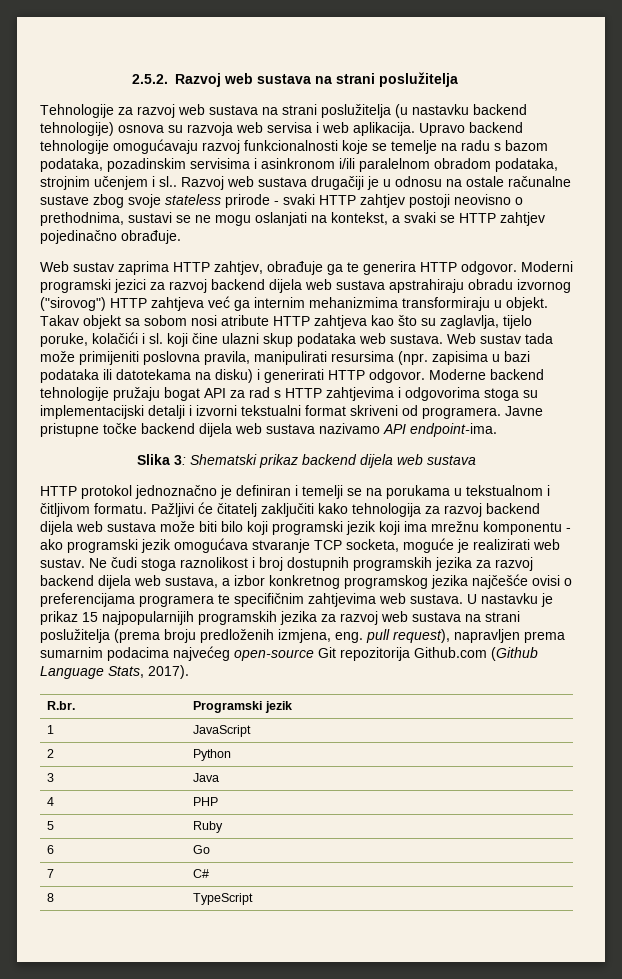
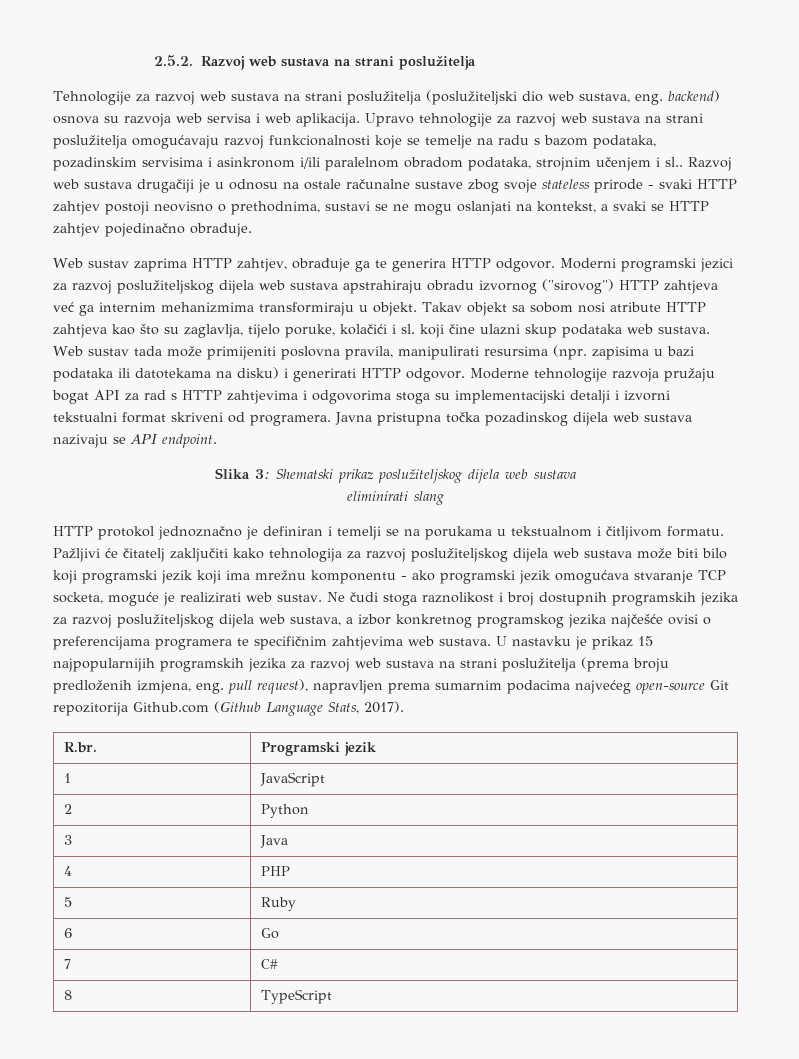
[395,104,527,118] [40,122,114,136] (u nastavku backend tehnologije) -> [425,90,720,105] (poslužiteljski dio web sustava, eng. backend)
[469,122,523,133] [40,140,109,154] backend tehnologije -> [419,113,703,127] [53,135,127,149] tehnologije za razvoj web sustava na strani poslužitelja
[211,279,265,290] backend -> [117,280,214,294] poslužiteljskog
[490,369,544,380] [40,387,109,401] backend tehnologije -> [534,368,659,382] tehnologije razvoja
[505,406,543,416] [40,423,497,437] Javne pristupne točke backend dijela web sustava nazivamo API endpoint-ima. -> [335,412,692,426] [53,434,217,448] Javna pristupna točka pozadinskog dijela web sustava nazivaju se API endpoint.
[302,454,476,468] backend dijela web sustava -> [378,469,576,483] [347,491,444,505] poslužiteljskog dijela web sustava // eliminirati slang
[486,503,540,514] backend -> [411,548,508,562] poslužiteljskog
[40,575,94,586] backend -> [117,614,214,628] poslužiteljskog

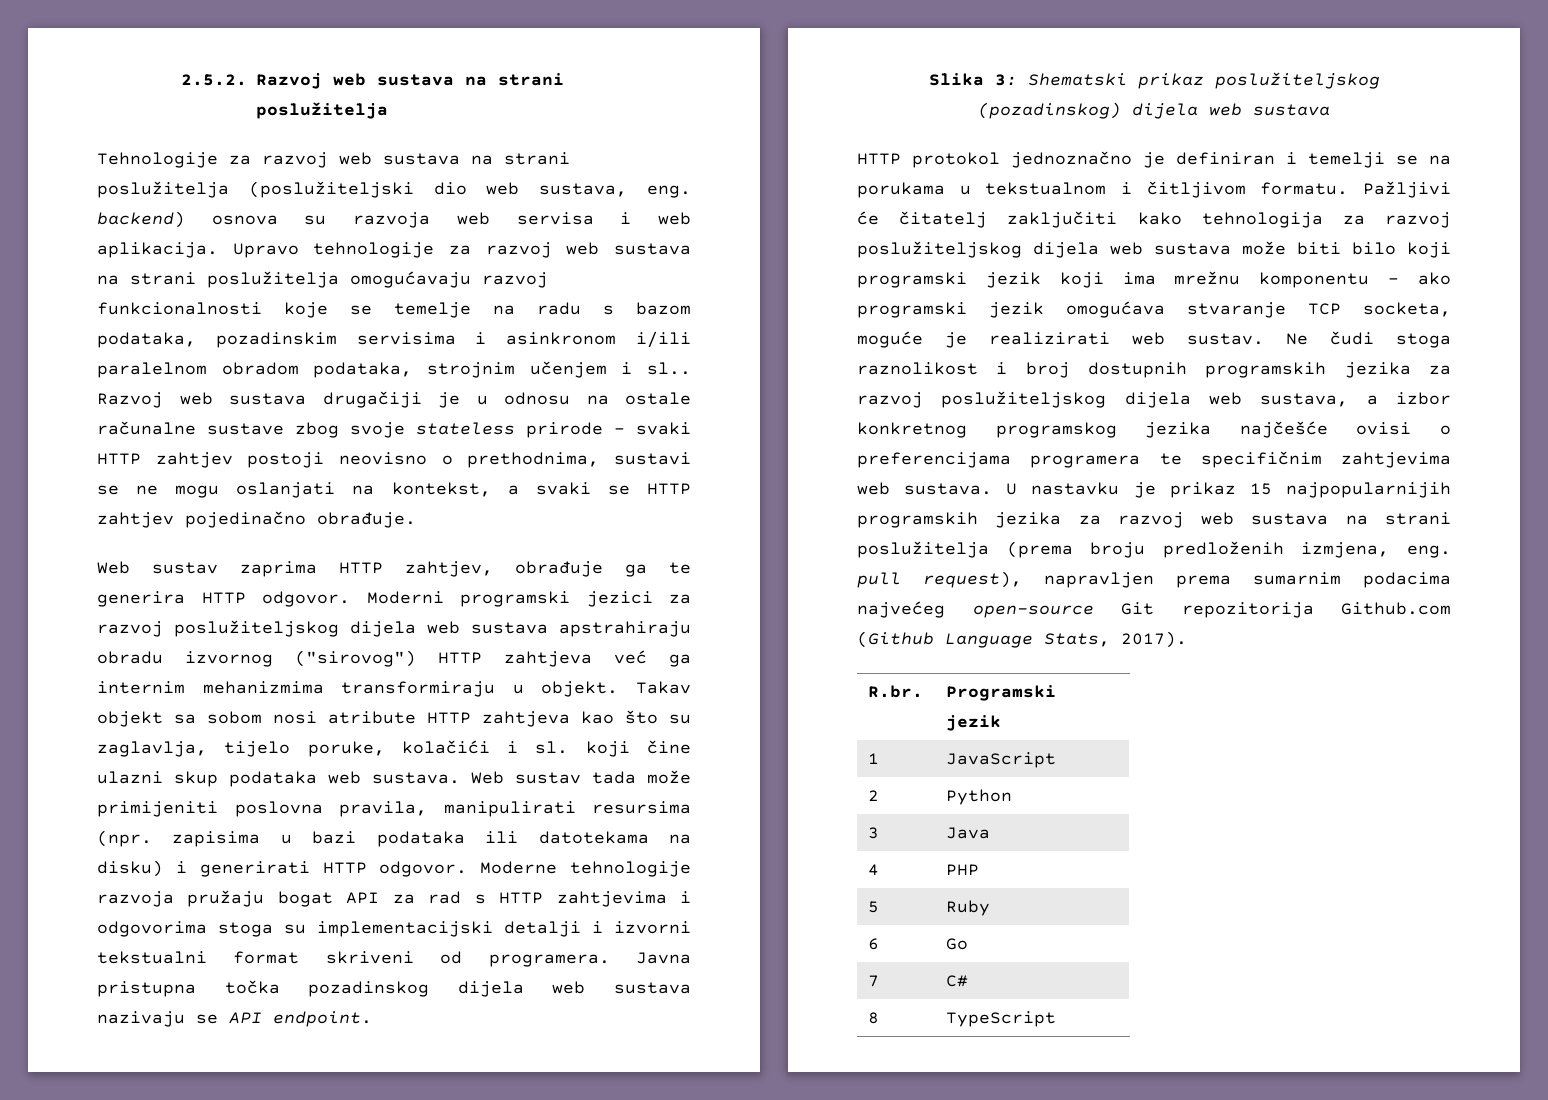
[468,469,576,483] [347,491,444,505] dijela web sustava // eliminirati slang -> [978,102,1330,119] (pozadinskog) dijela web sustava

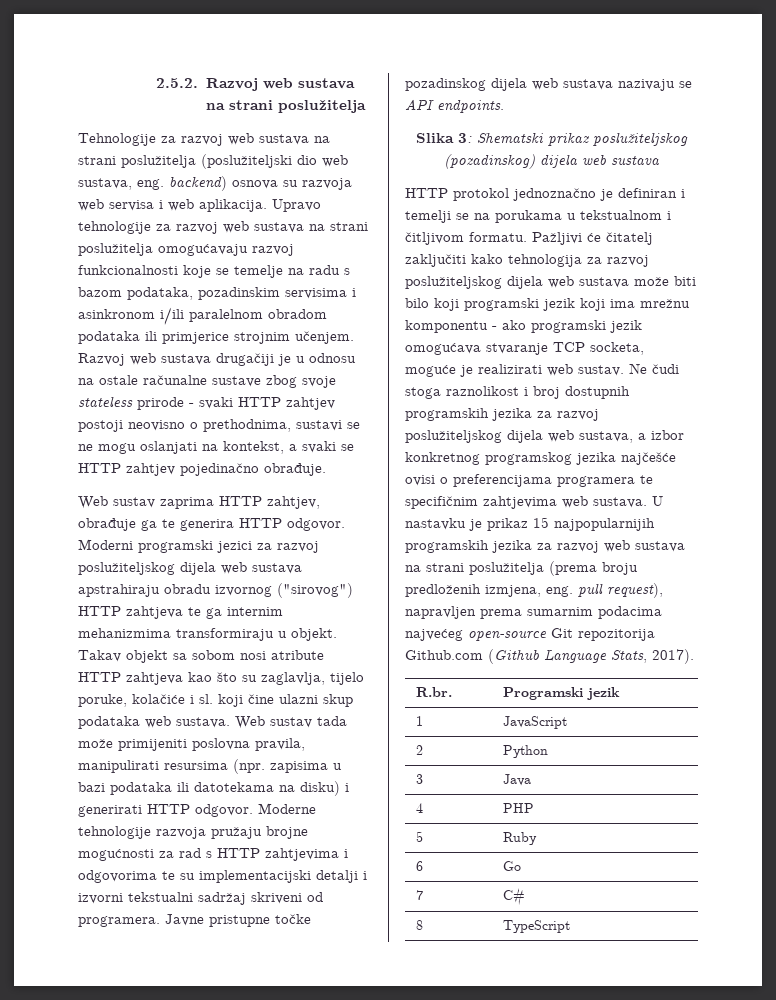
[313,361,691,378] podataka, strojnim učenjem i sl.. -> [78,331,354,344] podataka ili primjerice strojnim učenjem.
[614,650,647,664] već -> [188,607,201,616] te
[401,740,490,754] kolačići -> [132,694,185,704] kolačiće
[277,891,380,907] bogat API -> [266,826,308,839] [78,849,154,861] brojne mogućnosti
[218,922,273,937] stoga -> [162,871,175,880] te
[233,951,300,964] format -> [198,892,246,905] sadržaj
[635,952,691,964] [97,980,280,997] Javna pristupna točka -> [165,914,311,927] Javne pristupne točke
[273,1011,372,1027] endpoint. -> [437,99,504,113] endpoints.

